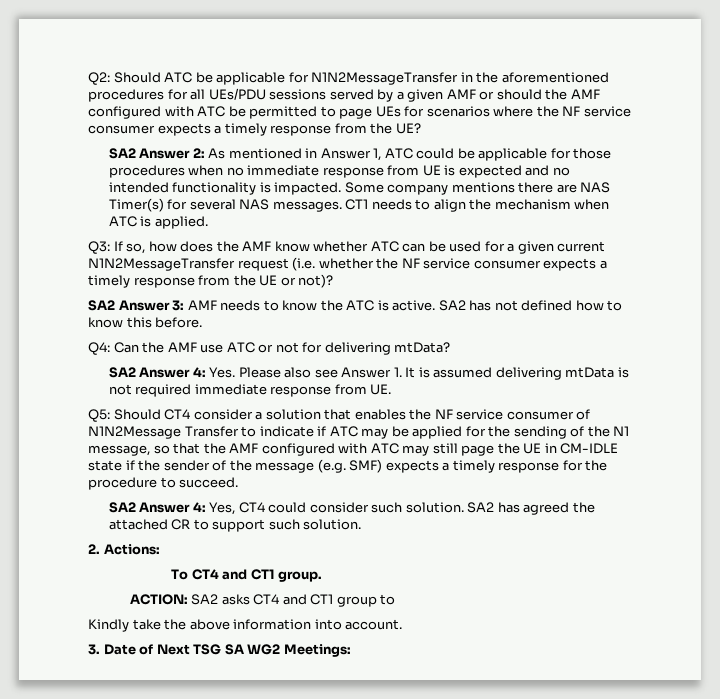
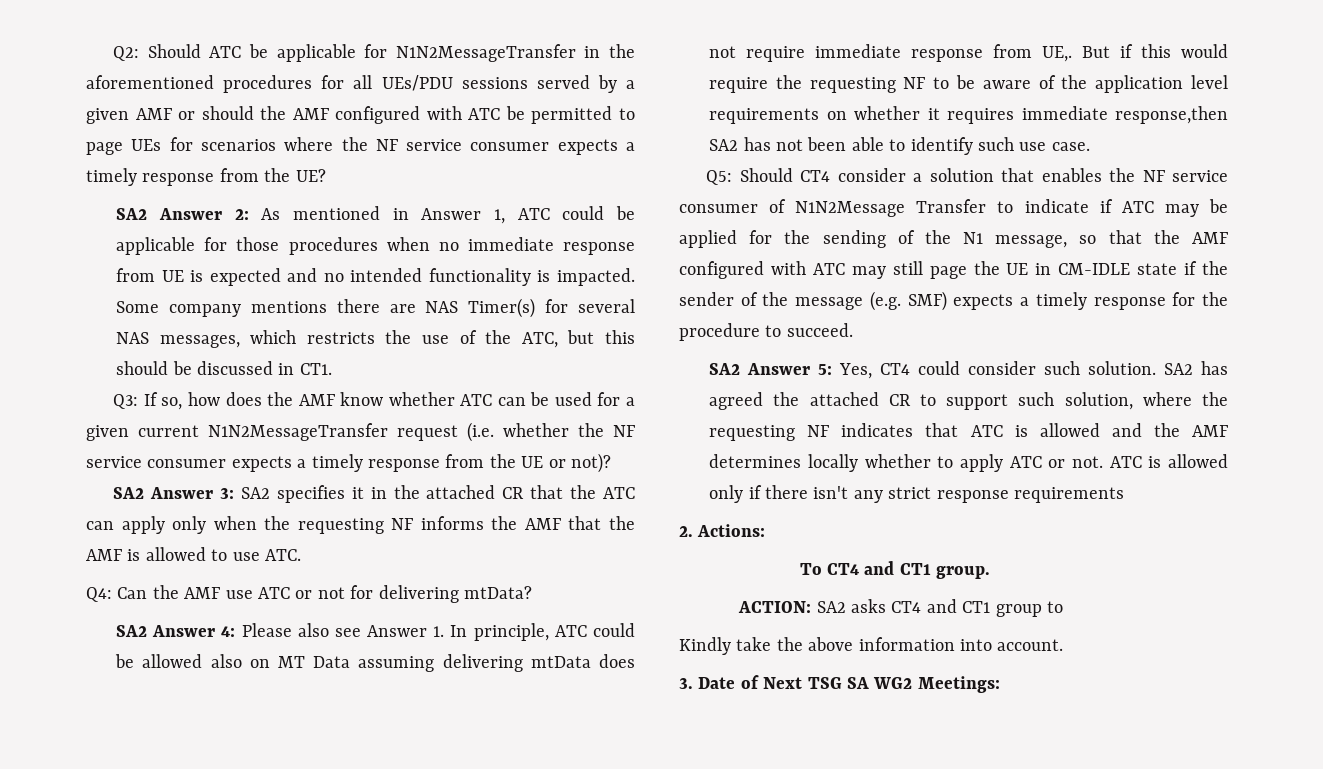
[272,199,610,212] [108,216,208,229] messages. CT1 needs to align the mechanism when ATC is applied. -> [159,330,635,348] [116,361,332,375] messages, which restricts the use of the ATC, but this should be discussed in CT1.
[187,300,623,311] [88,317,203,328] AMF needs to know the ATC is active. SA2 has not defined how to know this before. -> [240,485,636,503] [86,516,635,534] [86,547,301,561] SA2 specifies it in the attached CR that the ATC can apply only when the requesting NF informs the AMF that the AMF is allowed to use ATC.
[209,367,236,378] Yes. -> (236, 631) none
[405,367,629,380] [108,384,392,397] It is assumed delivering mtData is not required immediate response from UE. -> [450,623,635,641] [115,654,635,672] [709,44,1228,62] [709,75,1228,93] [709,106,1228,124] [709,137,1090,155] In principle, ATC could be allowed also on MT Data assuming delivering mtData does not require immediate response from UE,. But if this would require the requesting NF to be aware of the application level requirements on whether it requires immediate response,then SA2 has not been able to identify such use case.
[192,502,206,512] 4: -> [818,364,833,375] 5:
[303,519,362,530] solution. -> [1064,392,1228,410] [709,423,1228,441] [709,454,1228,472] [709,485,1124,503] solution, where the requesting NF indicates that ATC is allowed and the AMF determines locally whether to apply ATC or not. ATC is allowed only if there isn't any strict response requirements

